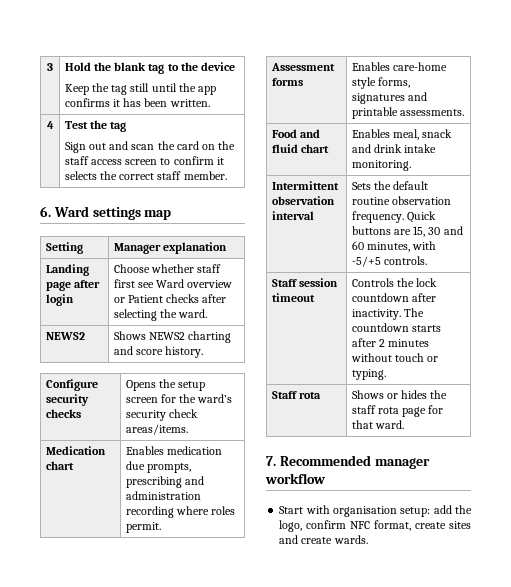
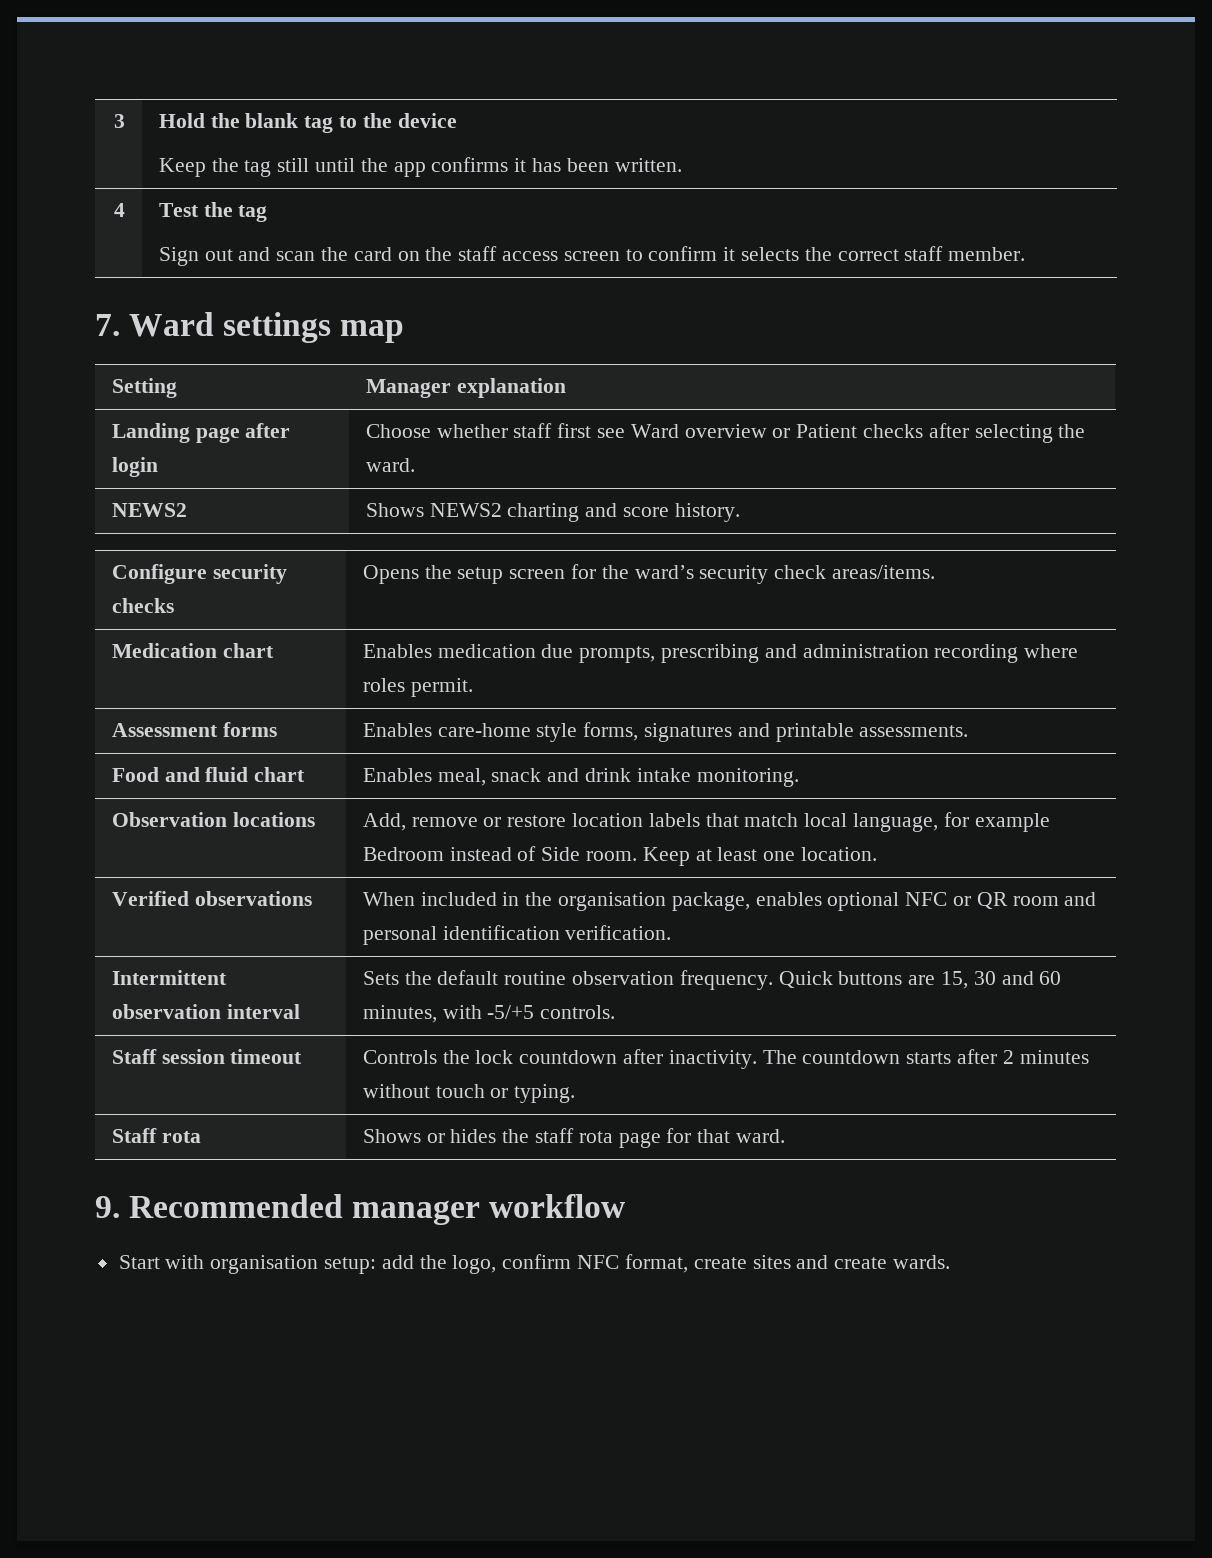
[40,206,51,217] 6. -> [95,314,120,336] 7.
(411, 165) none -> [111,812,315,827] [362,812,1050,832] [362,846,877,866] [111,891,312,906] [362,892,1097,911] [362,925,672,945] // Observation locations | Add, remove or restore location labels that match local language, for example Bedroom instead of Side room. Keep at least one location. // Verified observations | When included in the organisation package, enables optional NFC or QR room and personal identification verification.
[266,456,276,466] 7. -> [95,1196,120,1218] 9.

